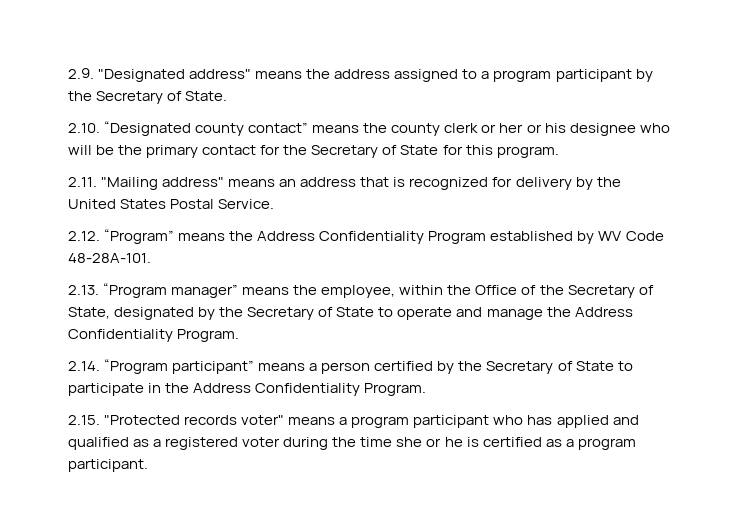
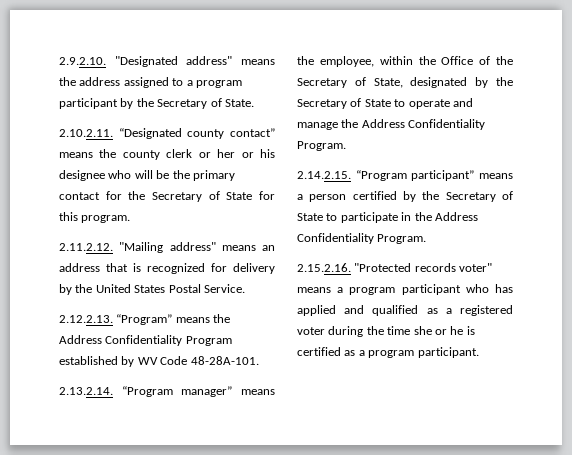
[68,68,94,79] 2.9. -> [59,57,106,65] 2.9.2.10.
[68,123,100,133] 2.10. -> [59,129,113,137] 2.10.2.11.
[68,177,97,187] 2.11. -> [59,243,113,251] 2.11.2.12.
[68,231,100,241] 2.12. -> [59,315,113,323] 2.12.2.13.
[68,285,99,295] 2.13. -> [59,387,113,395] 2.13.2.14.
[68,361,100,371] 2.14. -> [297,171,351,179] 2.14.2.15.
[68,415,100,425] 2.15. -> [297,263,351,272] 2.15.2.16.

